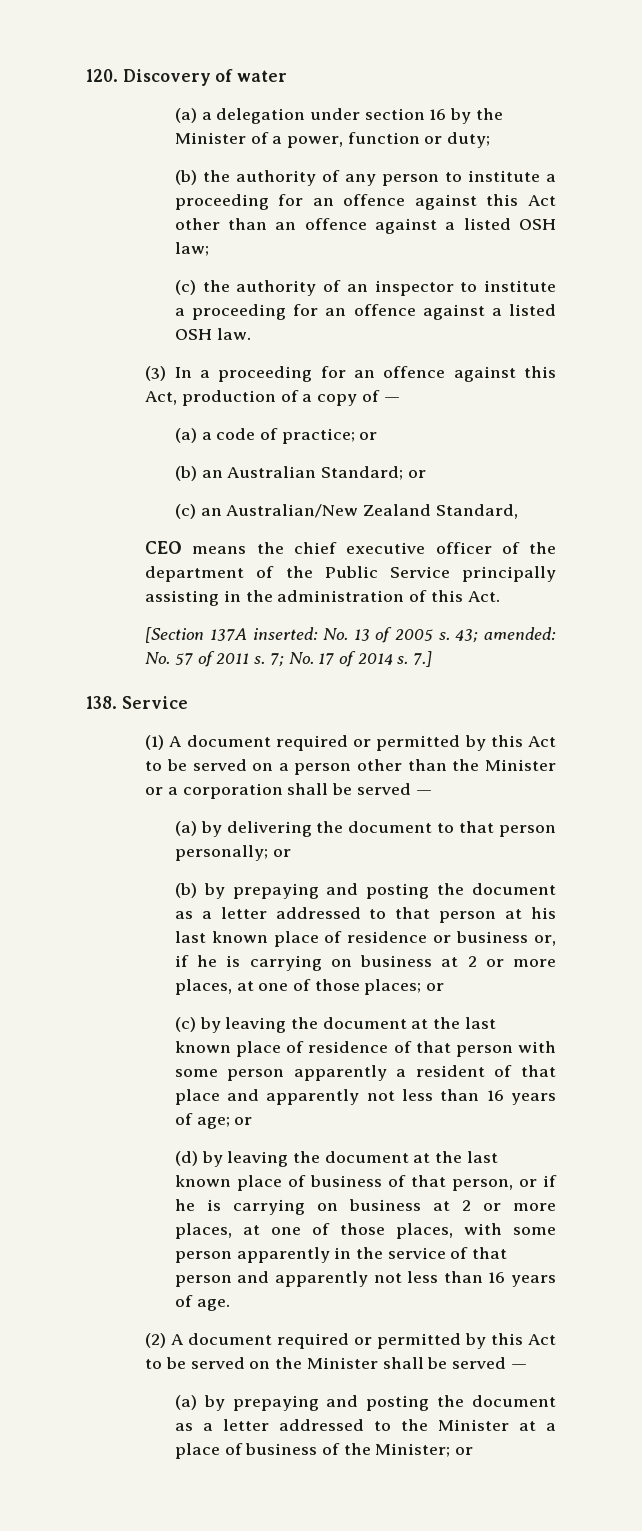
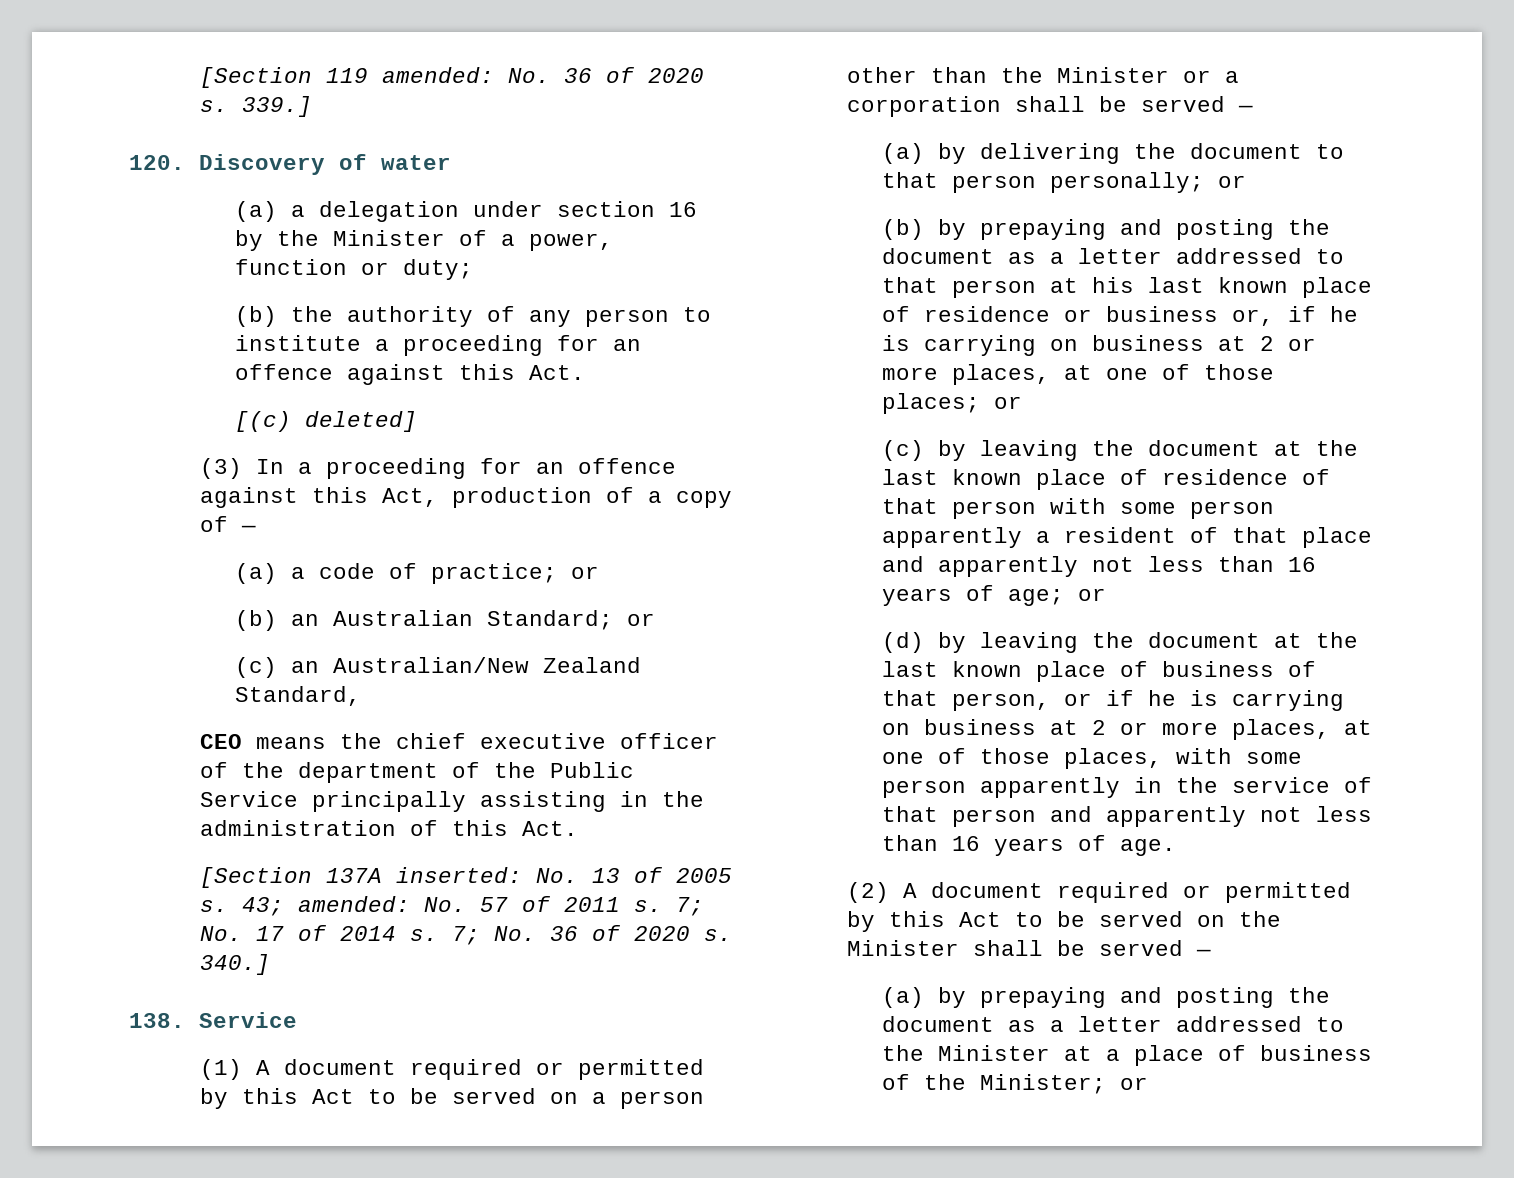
(86, 75) none -> [199,67,704,88] [199,96,312,117] [Section 119 amended: No. 36 of 2020 s. 339.] //
[528,195,556,206] [174,218,556,234] [174,242,209,256] [174,280,557,296] [174,304,556,320] [174,328,251,340] Act other than an offence against a listed OSH law; // (c) the authority of an inspector to institute a proceeding for an offence against a listed OSH law. -> [528,365,585,380] [234,411,417,432] Act. // [(c) deleted]
[413,651,433,667] 7.] -> [451,925,732,945] [199,954,270,975] 7; No. 36 of 2020 s. 340.]

